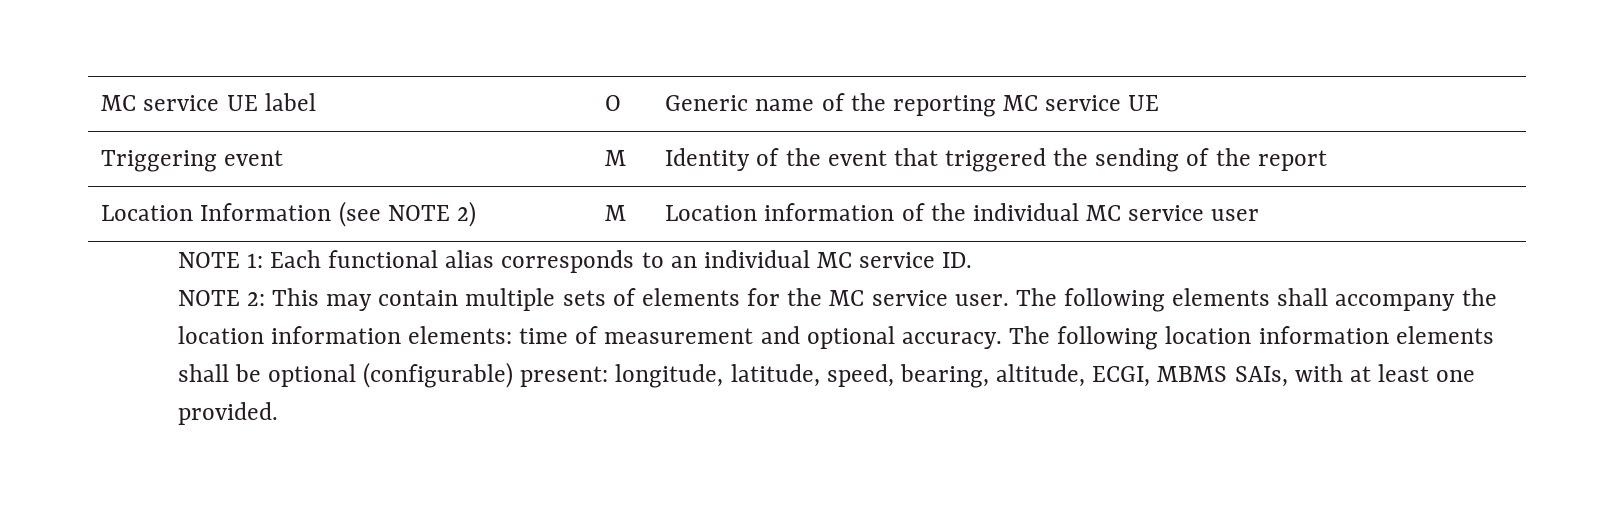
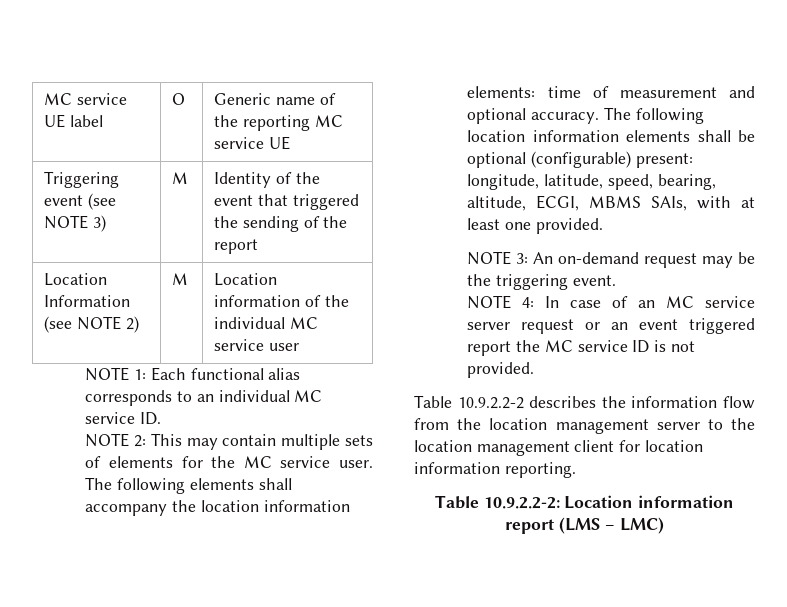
(284, 158) none -> [87,193,116,210] [44,215,106,232] (see NOTE 3)
(278, 413) none -> [467,251,755,268] [467,274,616,290] [467,295,755,309] [467,318,755,334] [467,340,695,356] [467,362,535,378] [414,395,755,409] [414,418,755,434] [414,440,703,456] [414,462,576,478] [434,495,735,509] [505,517,664,534] // NOTE 3: An on-demand request may be the triggering event. // NOTE 4: In case of an MC service server request or an event triggered report the MC service ID is not provided. // Table 10.9.2.2-2 describes the information flow from the location management server to the location management client for location information reporting. // Table 10.9.2.2-2: Location information report (LMS – LMC)

